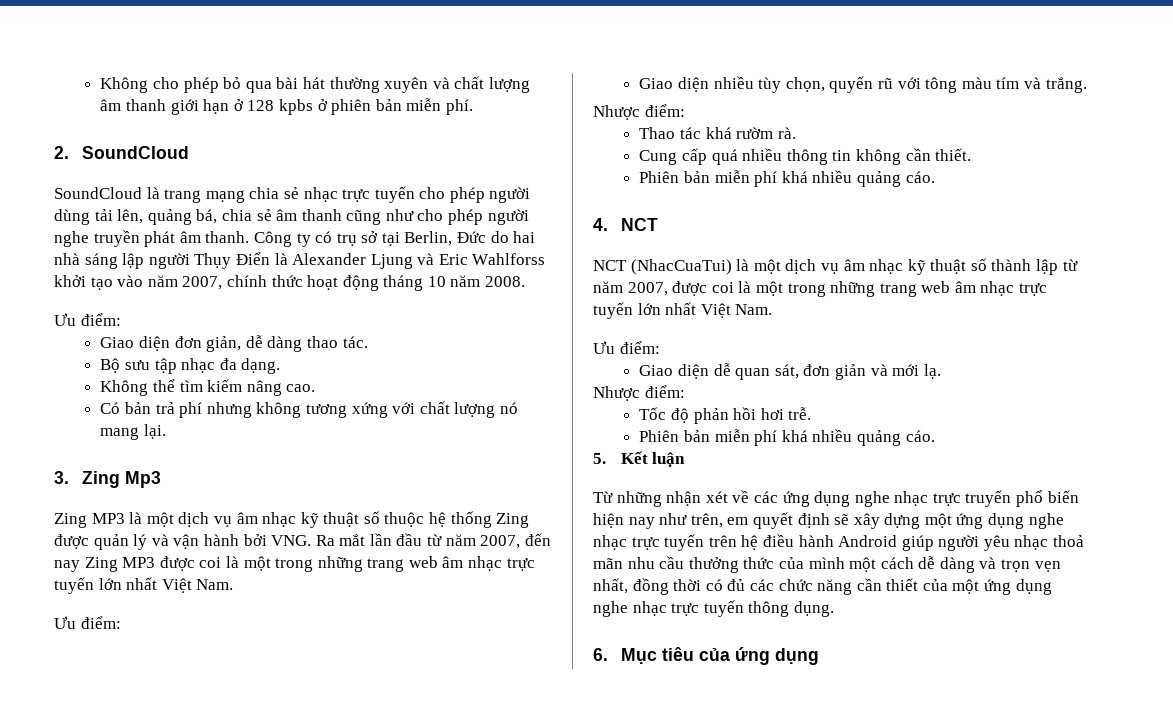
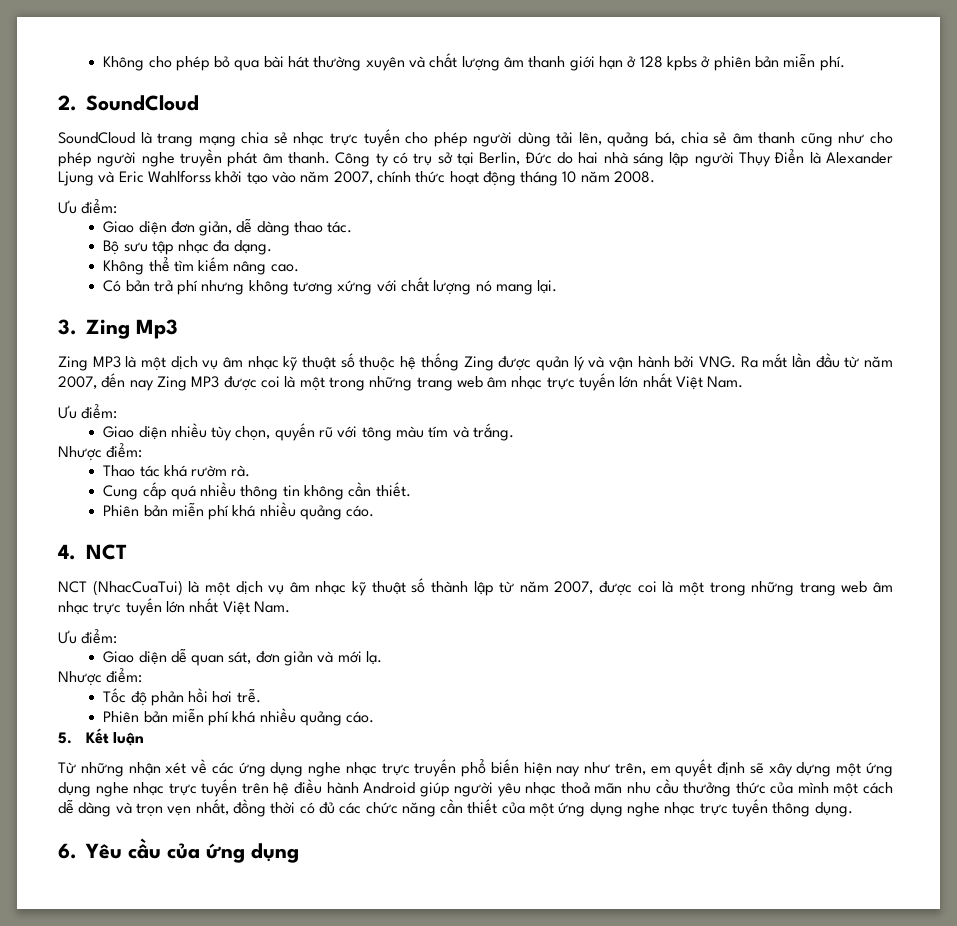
[620,647,694,664] Mục tiêu -> [84,838,161,859] Yêu cầu

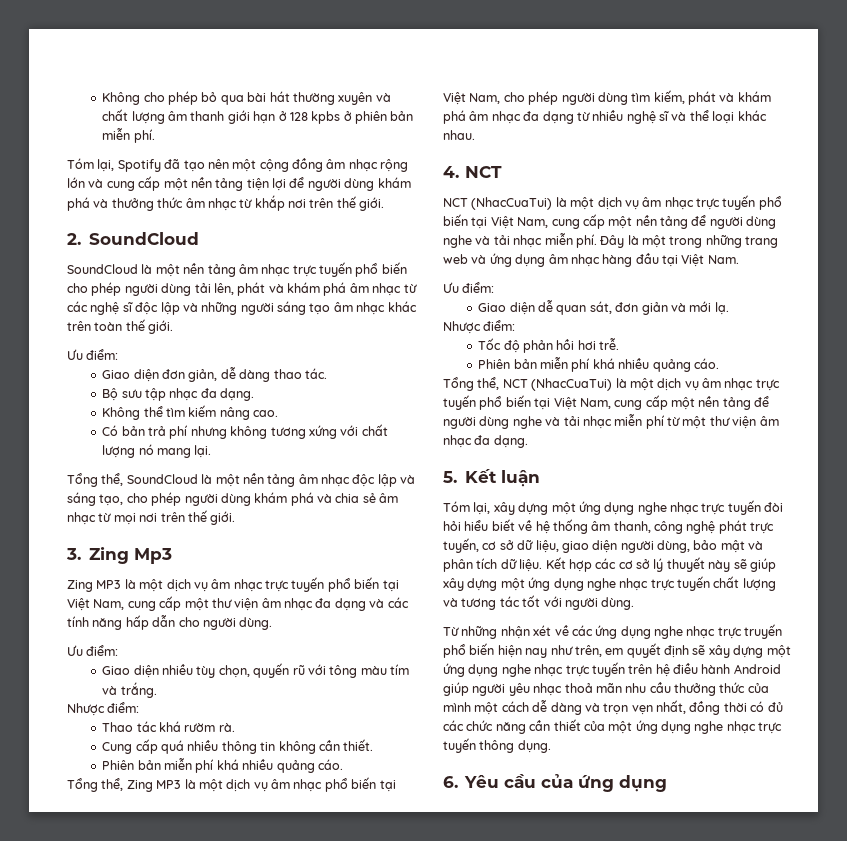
(845, 63) none -> [67,158,409,172] [67,176,411,191] [67,195,385,211] // Tóm lại, Spotify đã tạo nên một cộng đồng âm nhạc rộng lớn và cung cấp một nền tảng tiện lợi để người dùng khám phá và thưởng thức âm nhạc từ khắp nơi trên thế giới.
[157,129,400,147] trang mạng chia sẻ nhạc trực tuyến -> [155,262,407,277] một nền tảng âm nhạc trực tuyến phổ biến
[607,132,894,147] [58,149,894,167] [58,170,656,186] quảng bá, chia sẻ âm thanh cũng như cho phép người nghe truyền phát âm thanh. Công ty có trụ sở tại Berlin, Đức do hai nhà sáng lập người Thụy Điển là Alexander Ljung và Eric Wahlforss khởi tạo vào năm 2007, chính thức hoạt động tháng 10 năm 2008. -> [237,282,417,296] [67,301,417,315] [67,319,174,334] phát và khám phá âm nhạc từ các nghệ sĩ độc lập và những người sáng tạo âm nhạc khác trên toàn thế giới.
(558, 287) none -> [67,473,416,487] [67,492,399,506] [67,510,236,525] // Tổng thể, SoundCloud là một nền tảng âm nhạc độc lập và sáng tạo, cho phép người dùng khám phá và chia sẻ âm nhạc từ mọi nơi trên thế giới.
[283,353,894,371] [58,373,744,391] kỹ thuật số thuộc hệ thống Zing được quản lý và vận hành bởi VNG. Ra mắt lần đầu từ năm 2007, đến nay Zing MP3 được coi là một trong những trang web âm nhạc trực tuyến lớn nhất Việt Nam. -> [265,577,399,592] [67,596,409,611] [67,615,273,630] trực tuyến phổ biến tại Việt Nam, cung cấp một thư viện âm nhạc đa dạng và các tính năng hấp dẫn cho người dùng.
(375, 511) none -> [67,777,396,792] [443,90,771,105] [443,110,767,124] [443,130,475,140] // Tổng thể, Zing MP3 là một dịch vụ âm nhạc phổ biến tại Việt Nam, cho phép người dùng tìm kiếm, phát và khám phá âm nhạc đa dạng từ nhiều nghệ sĩ và thể loại khác nhau.
[352,578,893,596] [58,598,219,616] kỹ thuật số thành lập từ năm 2007, được coi là một trong những trang web âm nhạc trực tuyến lớn nhất -> [696,195,782,210] [443,214,777,229] [443,233,779,248] [443,253,678,267] trực tuyến phổ biến tại Việt Nam, cung cấp một nền tảng để người dùng nghe và tải nhạc miễn phí. Đây là một trong những trang web và ứng dụng âm nhạc hàng đầu tại
[58,728,144,746] 5. Kết luận -> [443,377,780,391] [443,395,770,410] [443,414,779,429] [443,435,528,448] [443,469,540,487] [443,500,784,515] [443,519,775,534] [443,538,764,553] [443,557,776,572] [443,576,776,591] [443,595,635,610] Tổng thể, NCT (NhacCuaTui) là một dịch vụ âm nhạc trực tuyến phổ biến tại Việt Nam, cung cấp một nền tảng để người dùng nghe và tải nhạc miễn phí từ một thư viện âm nhạc đa dạng. // 5. Kết luận // Tóm lại, xây dựng một ứng dụng nghe nhạc trực tuyến đòi hỏi hiểu biết về hệ thống âm thanh, công nghệ phát trực tuyến, cơ sở dữ liệu, giao diện người dùng, bảo mật và phân tích dữ liệu. Kết hợp các cơ sở lý thuyết này sẽ giúp xây dựng một ứng dụng nghe nhạc trực tuyến chất lượng và tương tác tốt với người dùng.

